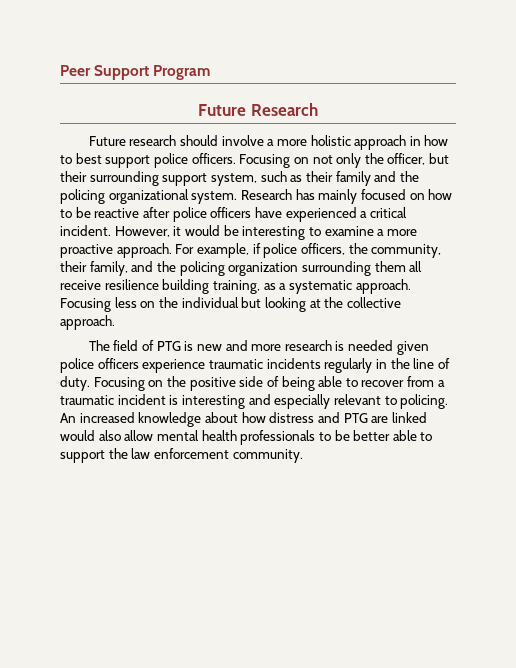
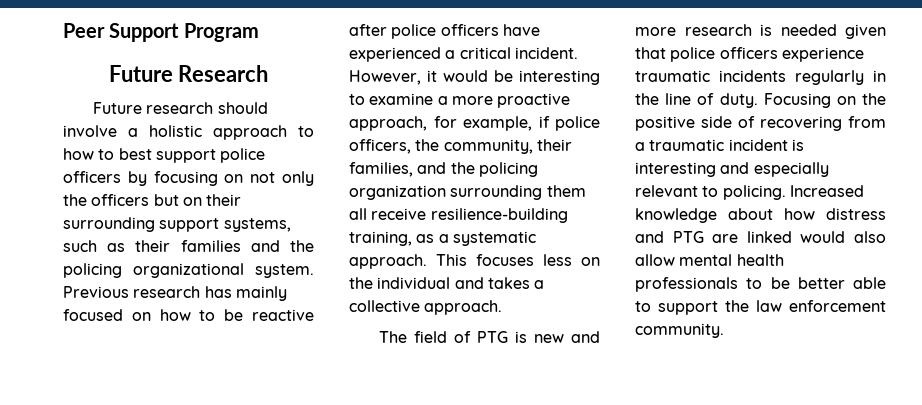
[276,139,307,146] more -> (138, 132) none
[409,136,421,146] in -> [298,126,314,137] to
[191,153,291,168] officers. Focusing -> [63,171,218,186] officers by focusing
[387,153,450,165] officer, but -> [91,194,202,206] officers but on
[210,173,257,186] system, -> [223,218,291,232] systems,
[335,171,371,186] family -> [180,240,241,252] families
[240,189,292,200] Research -> [63,286,201,298] Previous research
[116,243,195,258] approach. For -> [349,116,457,131] approach, for
[89,261,128,276] family, -> [349,162,413,177] families,
[104,279,210,294] resilience building -> [430,208,568,223] resilience-building
[60,298,111,312] Focusing -> [436,254,534,266] This focuses
[241,297,344,312] but looking at the -> [454,277,545,289] and takes a
(429, 348) none -> [635,47,666,59] that
[281,376,405,391] being able to recover -> [760,116,842,131] recovering
[60,412,135,423] An increased -> [789,185,864,197] Increased

